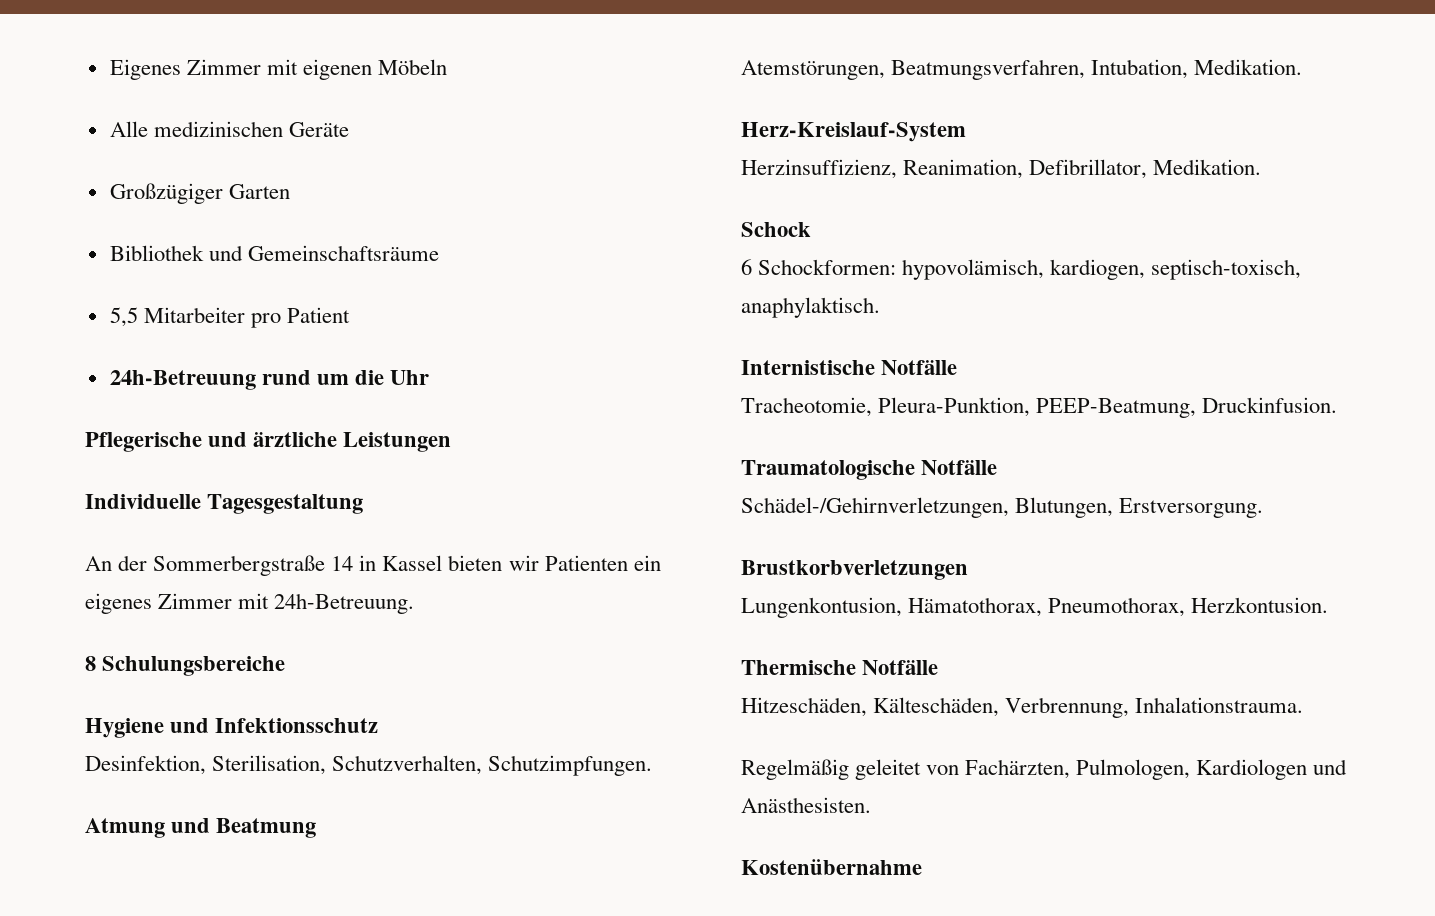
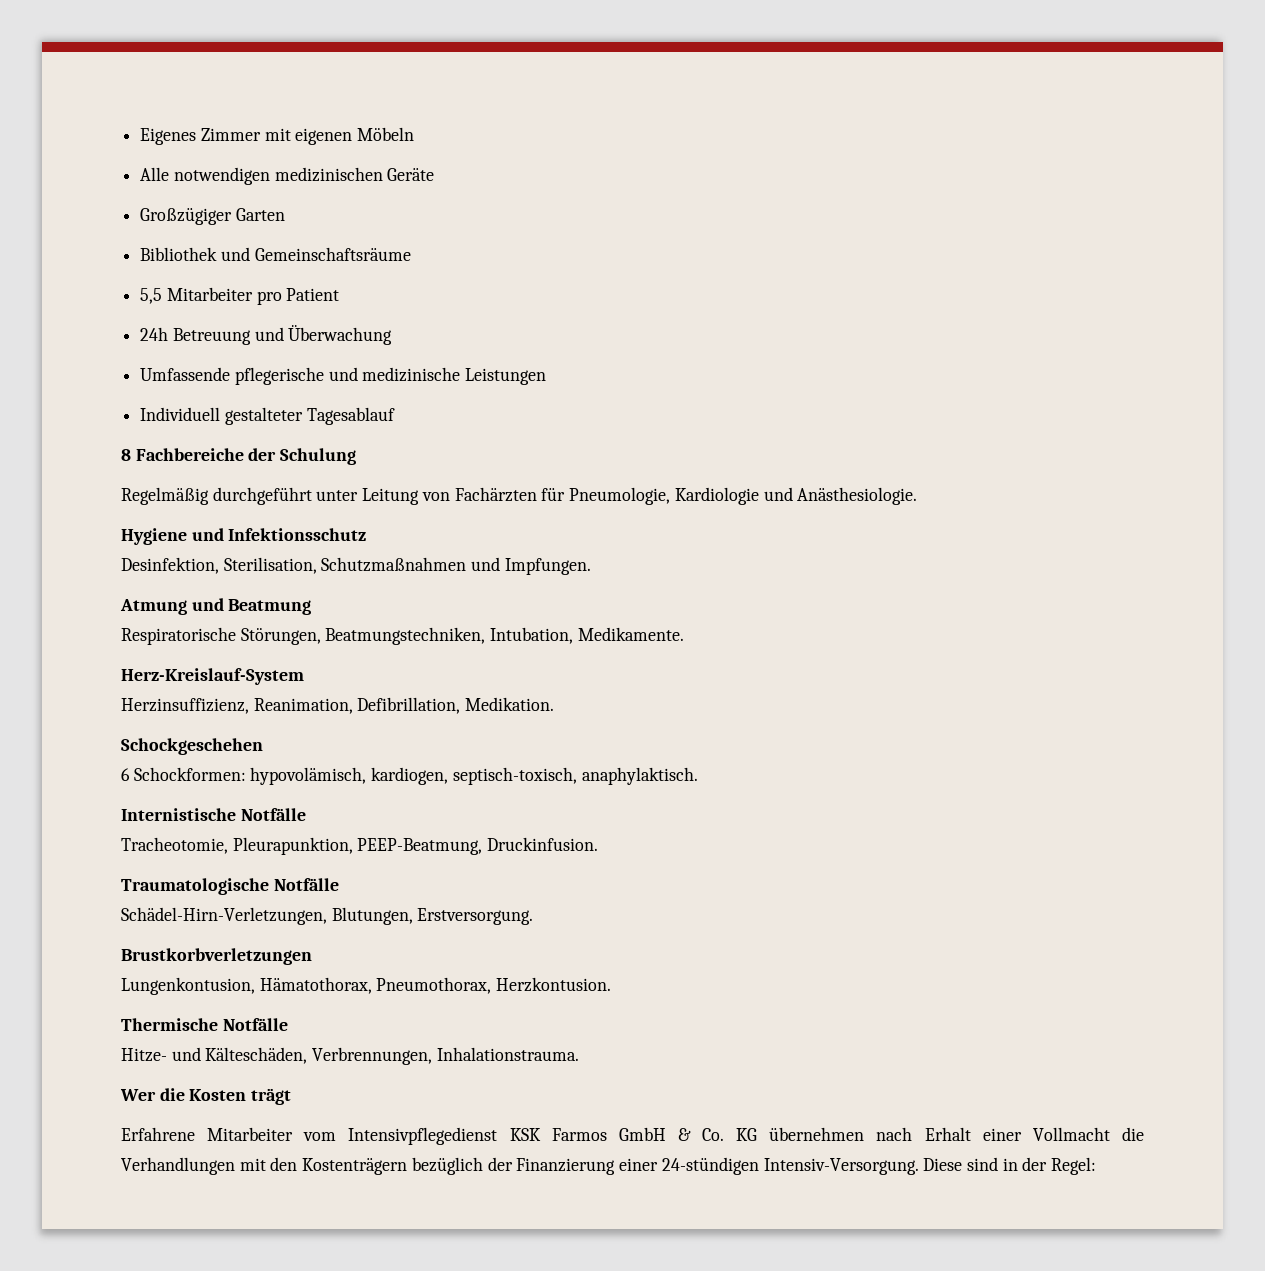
(148, 129) none -> [173,167,270,185] notwendigen
[109,370,430,390] [85,432,452,452] [85,494,364,514] [85,555,661,576] [85,593,415,614] [85,656,286,676] 24h-Betreuung rund um die Uhr // Pflegerische und ärztliche Leistungen // Individuelle Tagesgestaltung // An der Sommerbergstraße 14 in Kassel bieten wir Patienten ein eigenes Zimmer mit 24h-Betreuung. // 8 Schulungsbereiche -> [140,325,393,345] [140,367,547,385] [140,407,395,425] [121,448,357,465] [121,487,918,505] 24h Betreuung und Überwachung // Umfassende pflegerische und medizinische Leistungen // Individuell gestalteter Tagesablauf // 8 Fachbereiche der Schulung // Regelmäßig durchgeführt unter Leitung von Fachärzten für Pneumologie, Kardiologie und Anästhesiologie.
[332,755,653,776] Schutzverhalten, Schutzimpfungen. -> [321,557,591,575] Schutzmaßnahmen und Impfungen.
[741,59,1303,80] Atemstörungen, Beatmungsverfahren, Intubation, Medikation. -> [121,627,684,645] Respiratorische Störungen, Beatmungstechniken, Intubation, Medikamente.
[1029,159,1262,179] [741,222,811,237] Defibrillator, Medikation. // Schock -> [357,697,555,714] [121,738,263,755] Defibrillation, Medikation. // Schockgeschehen
[878,397,1031,417] Pleura-Punktion, -> [232,837,353,855] Pleurapunktion,
[741,497,1009,518] Schädel-/Gehirnverletzungen, -> [121,907,327,925] Schädel-Hirn-Verletzungen,
[741,697,1304,718] [741,759,1348,780] [741,797,871,813] [741,859,922,875] Hitzeschäden, Kälteschäden, Verbrennung, Inhalationstrauma. // Regelmäßig geleitet von Fachärzten, Pulmologen, Kardiologen und Anästhesisten. // Kostenübernahme -> [121,1047,579,1065] [120,1088,292,1105] [121,1127,1144,1145] [121,1157,1097,1175] Hitze- und Kälteschäden, Verbrennungen, Inhalationstrauma. // Wer die Kosten trägt // Erfahrene Mitarbeiter vom Intensivpflegedienst KSK Farmos GmbH & Co. KG übernehmen nach Erhalt einer Vollmacht die Verhandlungen mit den Kostenträgern bezüglich der Finanzierung einer 24-stündigen Intensiv-Versorgung. Diese sind in der Regel:

